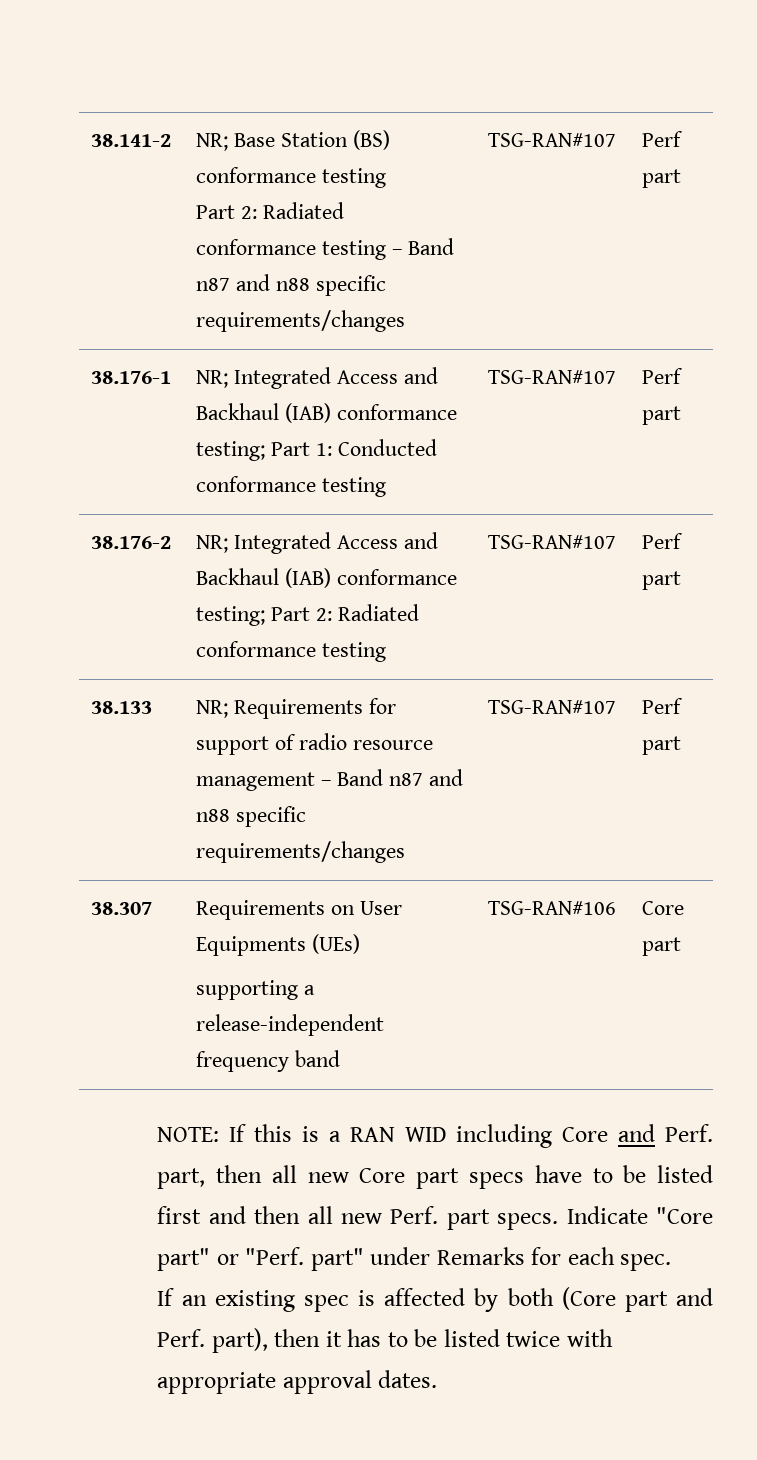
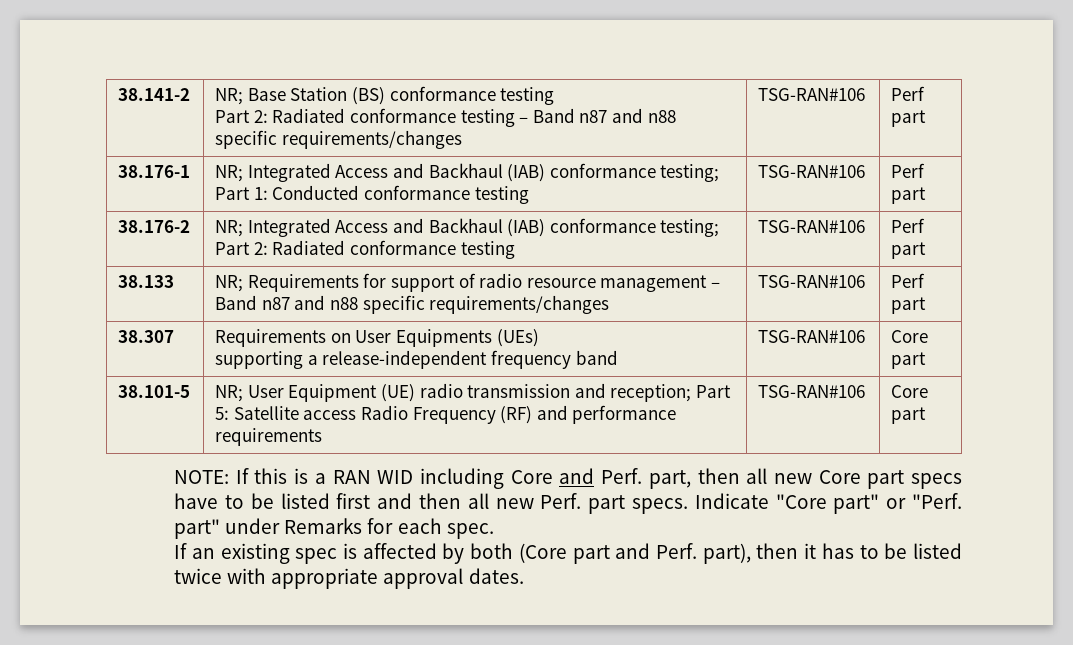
[488,133,617,147] TSG-RAN#107 -> [758,88,866,101] TSG-RAN#106
[488,370,617,384] TSG-RAN#107 -> [758,165,866,178] TSG-RAN#106
[488,535,617,549] TSG-RAN#107 -> [758,220,866,233] TSG-RAN#106
[488,700,617,714] TSG-RAN#107 -> [758,275,866,288] TSG-RAN#106
(682, 946) none -> [118,385,191,398] [215,383,732,402] [215,405,677,424] [215,428,323,446] [758,385,866,398] [891,385,929,398] [891,407,927,424] // 38.101-5 | NR; User Equipment (UE) radio transmission and reception; Part 5: Satellite access Radio Frequency (RF) and performance requirements | TSG-RAN#106 | Core part

